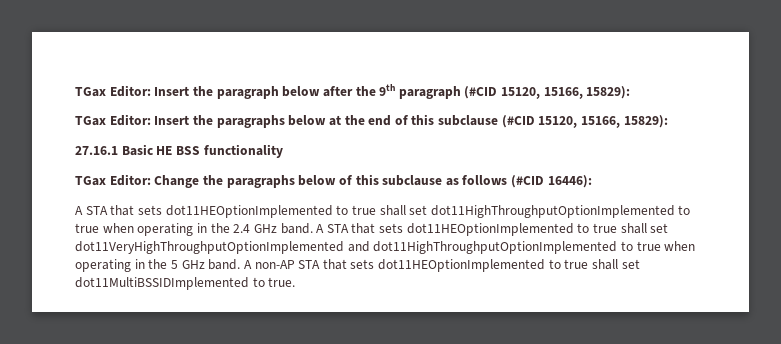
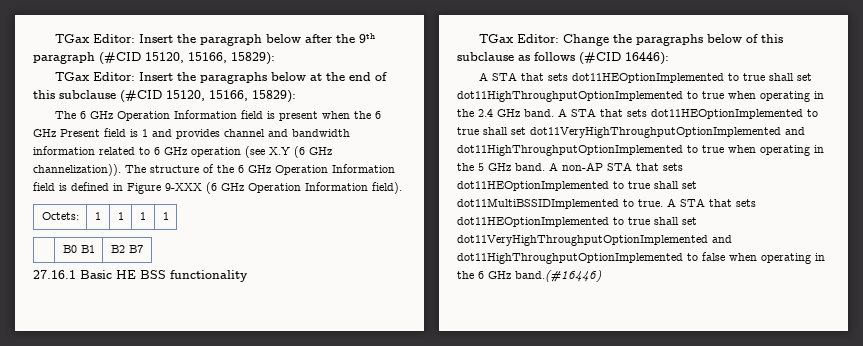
(668, 121) none -> [54,110,381,121] [33,128,350,139] [33,146,332,158] [33,164,395,176] [33,182,402,194] [41,212,79,220] [95,212,101,220] [117,212,124,220] [140,212,146,220] [162,212,169,220] [62,245,95,253] [111,245,143,253] // The 6 GHz Operation Information field is present when the 6 GHz Present field is 1 and provides channel and bandwidth information related to 6 GHz operation (see X.Y (6 GHz channelization)). The structure of the 6 GHz Operation Information field is defined in Figure 9-XXX (6 GHz Operation Information field). // Octets: | 1 | 1 | 1 | 1 // | B0 B1 | B2 B7
(296, 282) none -> [667,198,756,207] [457,217,697,227] [457,235,732,246] [457,252,825,264] [457,270,602,282] A STA that sets dot11HEOptionImplemented to true shall set dot11VeryHighThroughputOptionImplemented and dot11HighThroughputOptionImplemented to false when operating in the 6 GHz band.(#16446)

